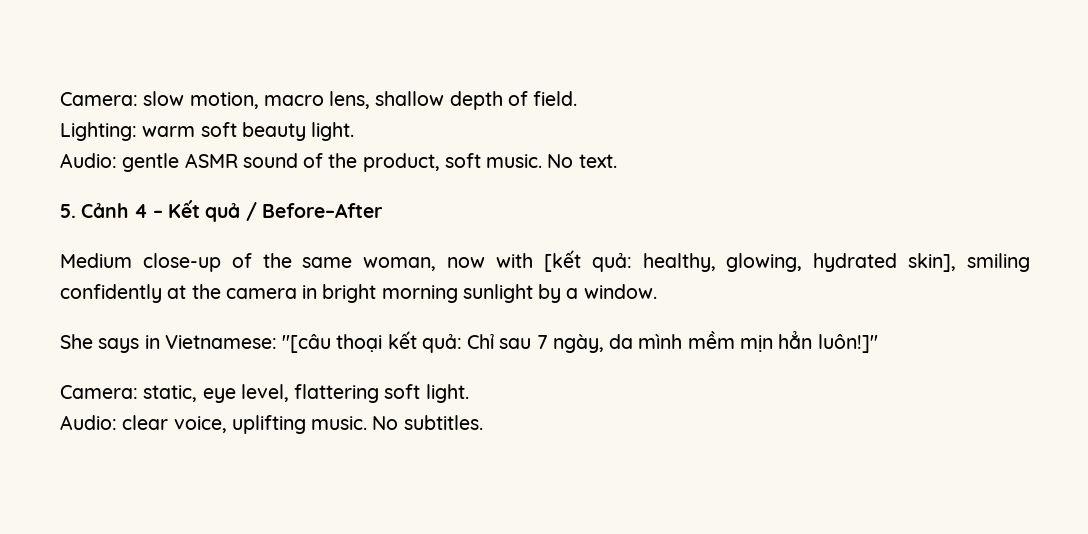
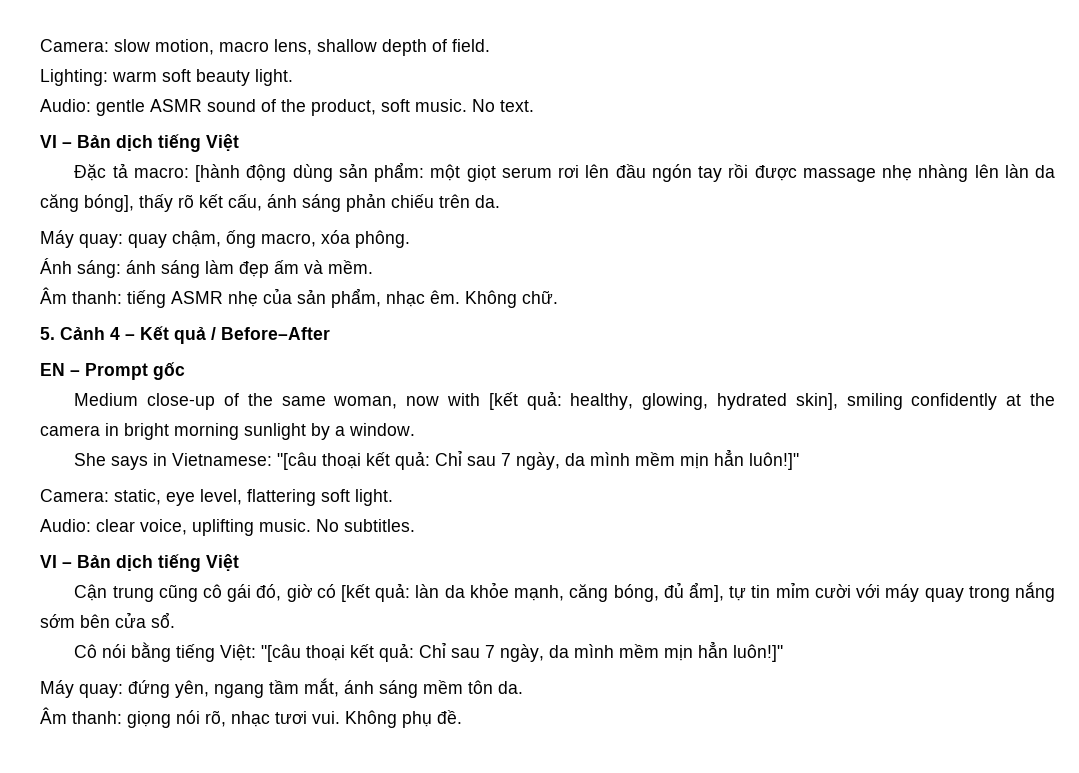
(617, 161) none -> [40,134,239,152] [74,162,1055,182] [40,193,500,212] [40,230,410,248] [40,258,373,278] [40,287,558,308] // VI – Bản dịch tiếng Việt // Đặc tả macro: [hành động dùng sản phẩm: một giọt serum rơi lên đầu ngón tay rồi được massage nhẹ nhàng lên làn da căng bóng], thấy rõ kết cấu, ánh sáng phản chiếu trên da. // Máy quay: quay chậm, ống macro, xóa phông. // Ánh sáng: ánh sáng làm đẹp ấm và mềm. // Âm thanh: tiếng ASMR nhẹ của sản phẩm, nhạc êm. Không chữ.
(383, 210) none -> [40,362,185,380] // EN – Prompt gốc
(483, 422) none -> [40,554,239,572] [74,582,1056,602] [40,612,175,628] [74,641,784,662] [40,678,523,698] [40,707,462,728] // VI – Bản dịch tiếng Việt // Cận trung cũng cô gái đó, giờ có [kết quả: làn da khỏe mạnh, căng bóng, đủ ẩm], tự tin mỉm cười với máy quay trong nắng sớm bên cửa sổ. // Cô nói bằng tiếng Việt: "[câu thoại kết quả: Chỉ sau 7 ngày, da mình mềm mịn hẳn luôn!]" // Máy quay: đứng yên, ngang tầm mắt, ánh sáng mềm tôn da. // Âm thanh: giọng nói rõ, nhạc tươi vui. Không phụ đề.

